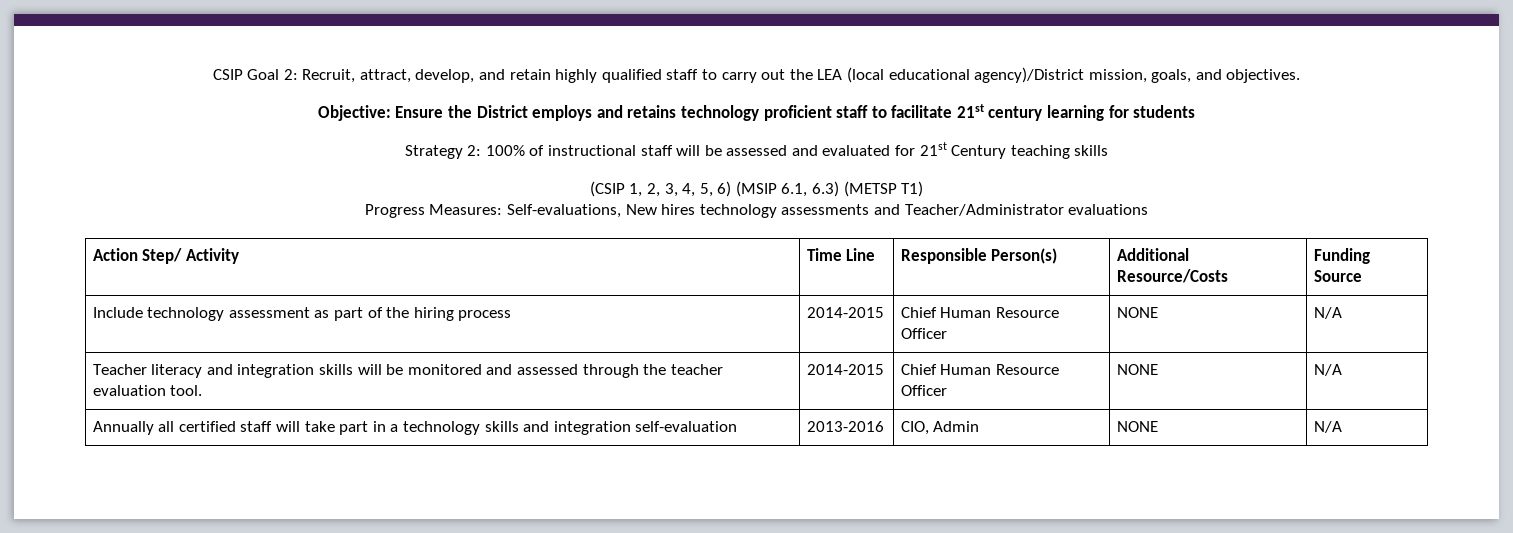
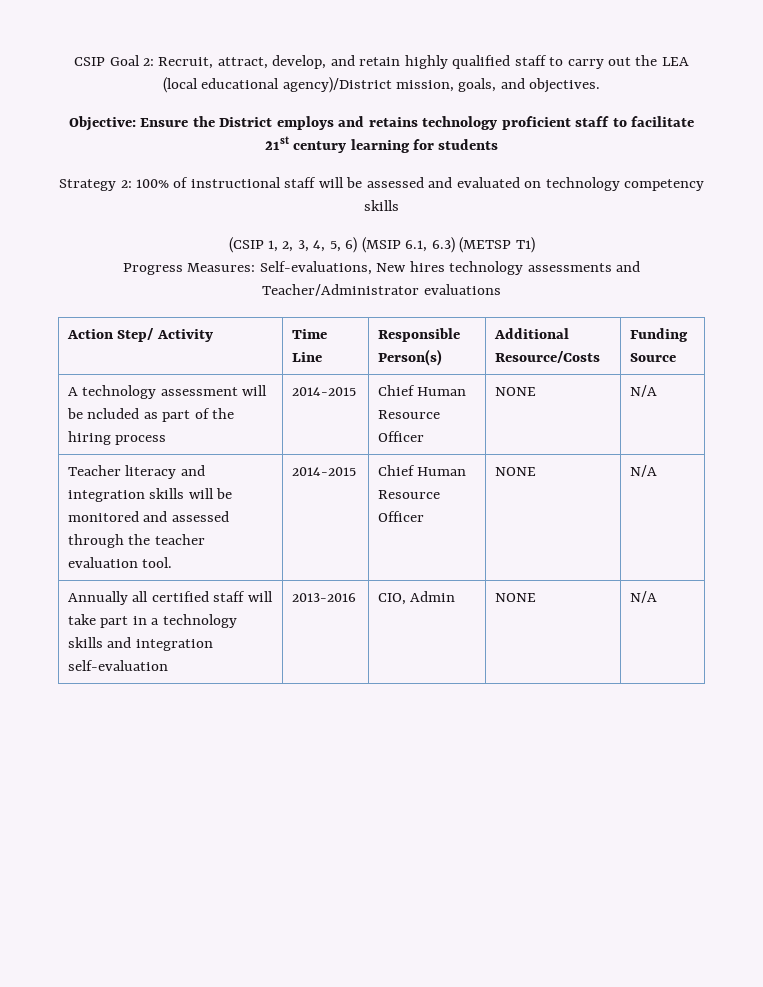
[895,142,1070,159] for 21st Century teaching -> [524,177,704,191] on technology competency
[92,307,143,318] Include -> [67,387,78,396] A
(310, 312) none -> [242,385,268,396] [66,408,140,419] will be ncluded

